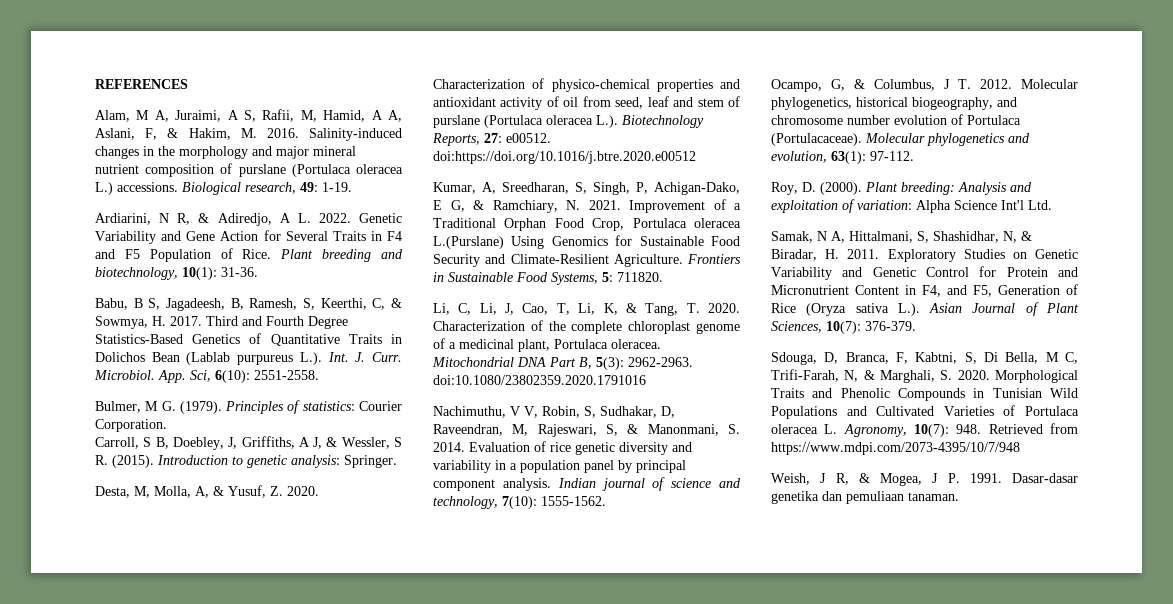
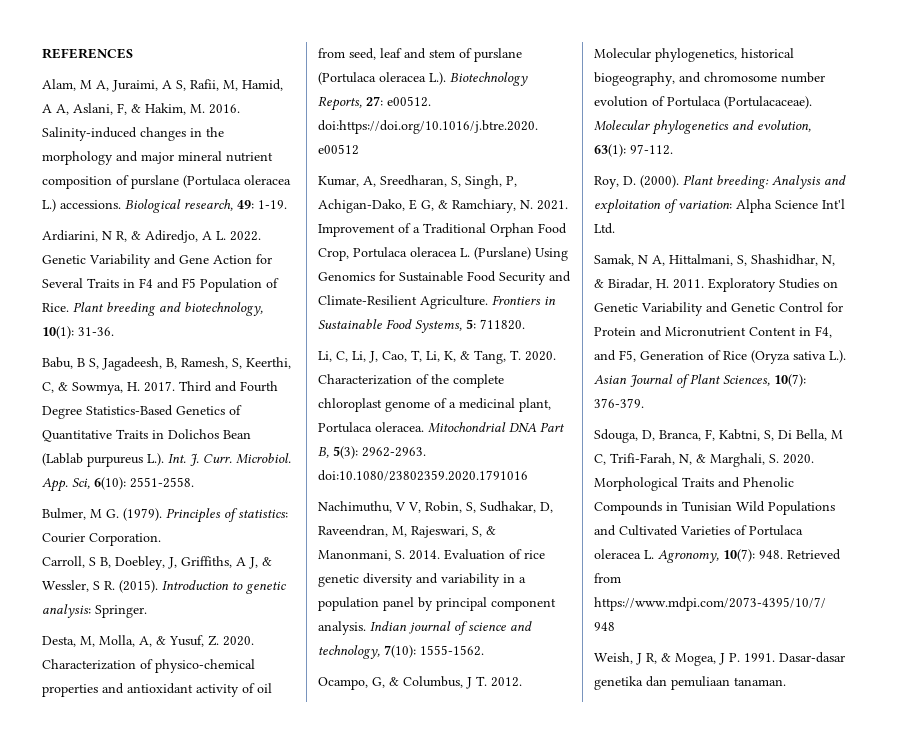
[433,236,504,249] L.(Purslane) -> [460,247,531,260] L. (Purslane)

